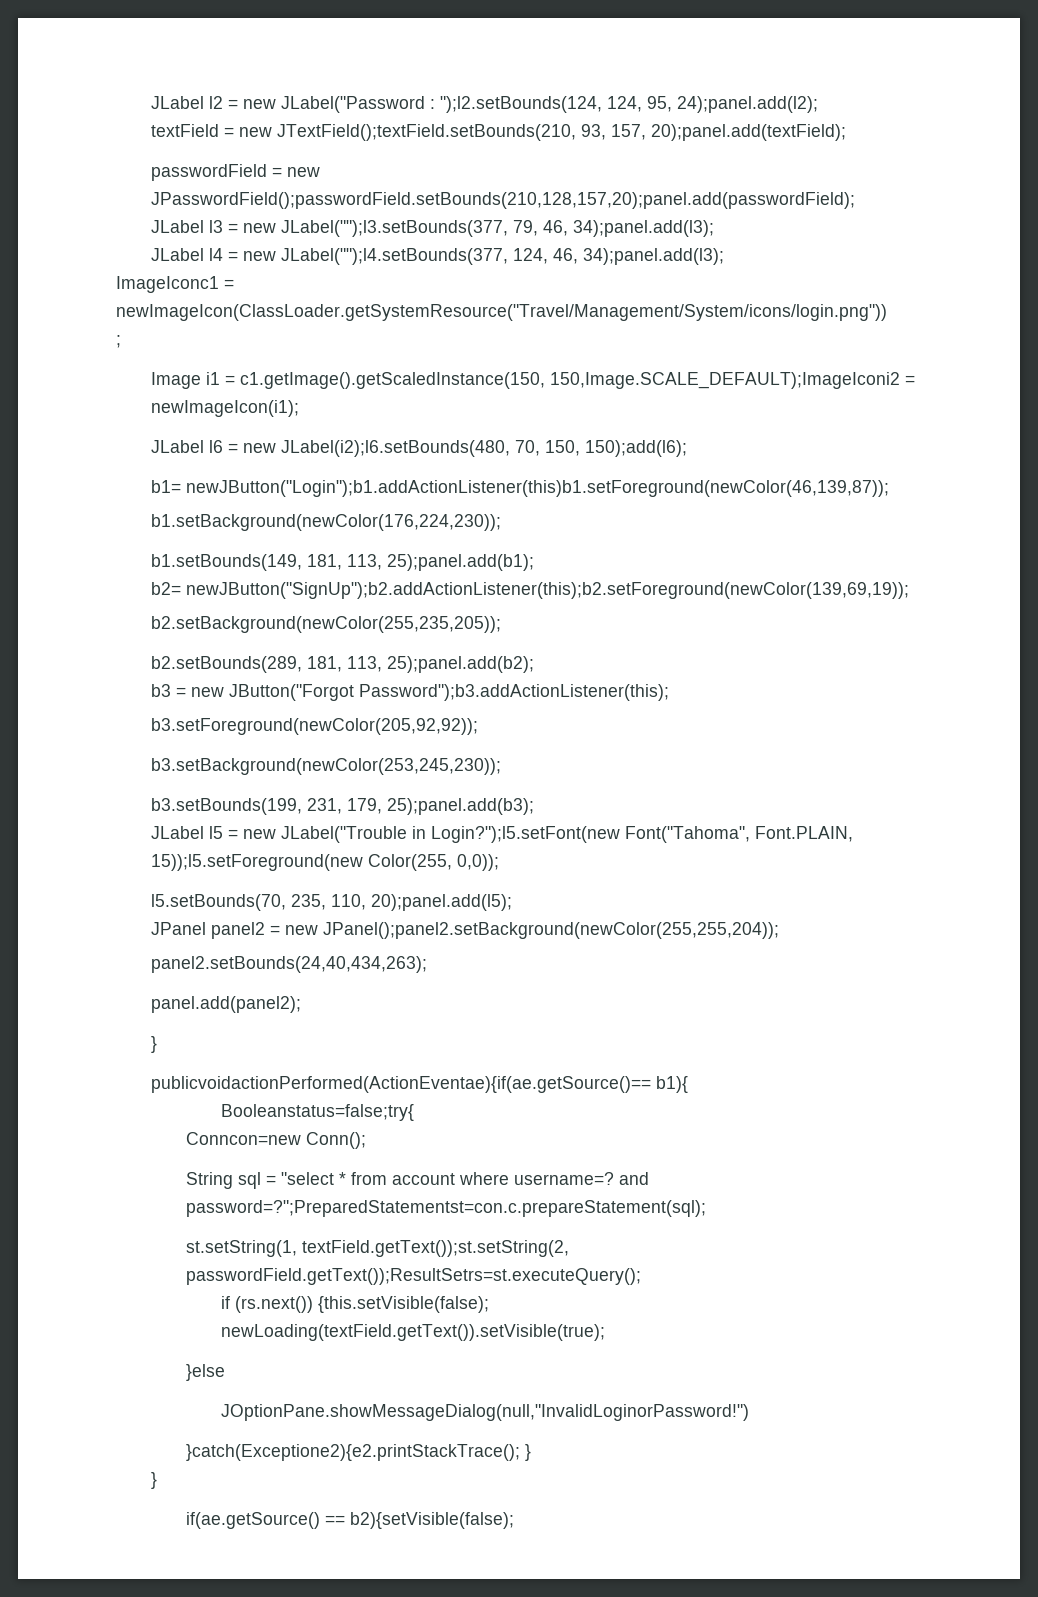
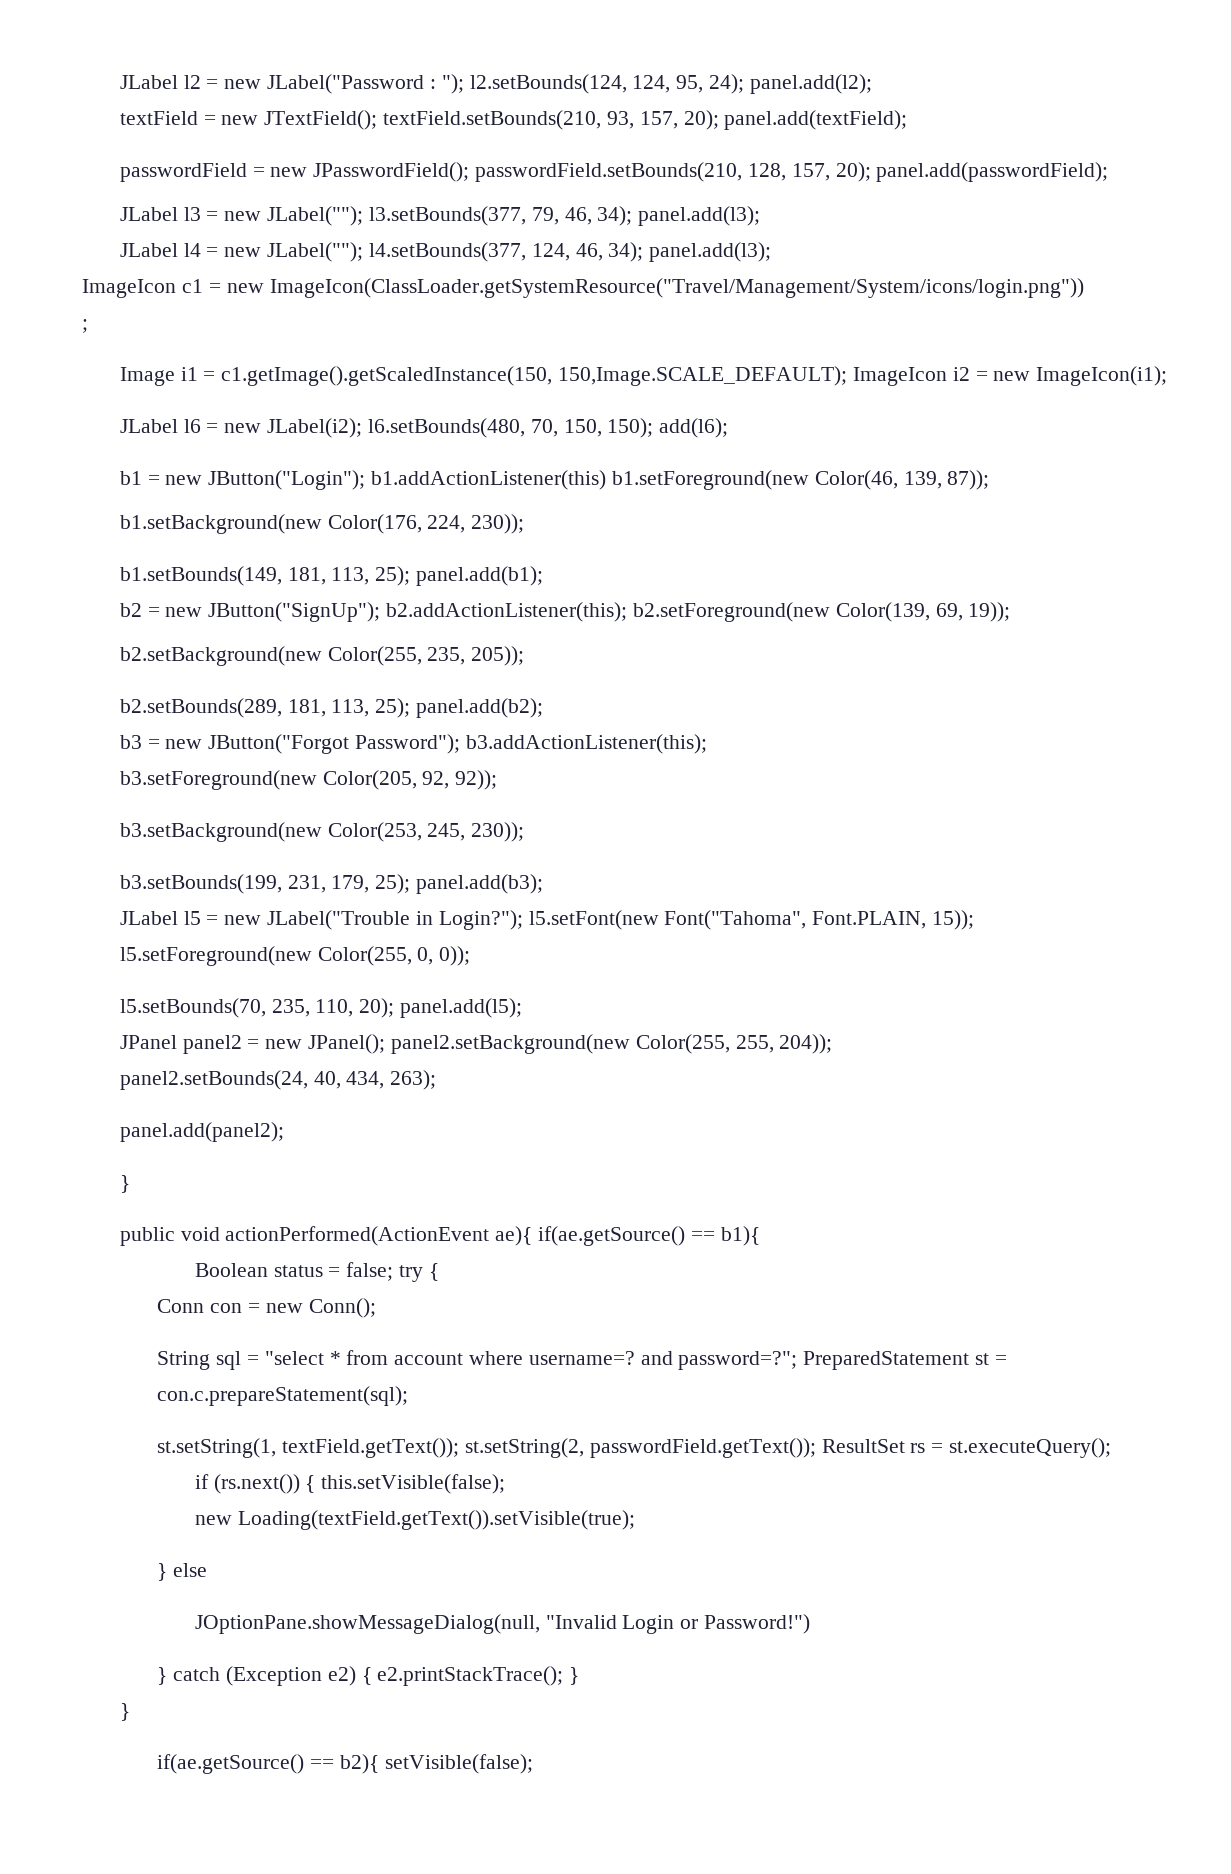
[439,96,818,113] [150,124,846,141] [150,164,320,181] [150,192,855,209] [150,220,714,237] [150,248,724,265] [115,276,234,293] [115,304,887,321] ");l2.setBounds(124, 124, 95, 24);panel.add(l2); // textField = new JTextField();textField.setBounds(210, 93, 157, 20);panel.add(textField); // passwordField = new JPasswordField();passwordField.setBounds(210,128,157,20);panel.add(passwordField); // JLabel l3 = new JLabel("");l3.setBounds(377, 79, 46, 34);panel.add(l3); // JLabel l4 = new JLabel("");l4.setBounds(377, 124, 46, 34);panel.add(l3); // ImageIconc1 = newImageIcon(ClassLoader.getSystemResource("Travel/Management/System/icons/login.png")) -> [441,74,872,94] [119,110,908,130] [119,162,1109,182] [119,206,761,226] [119,242,772,262] [82,278,1084,298] "); l2.setBounds(124, 124, 95, 24); panel.add(l2); // textField = new JTextField(); textField.setBounds(210, 93, 157, 20); panel.add(textField); // passwordField = new JPasswordField(); passwordField.setBounds(210, 128, 157, 20); panel.add(passwordField); // JLabel l3 = new JLabel(""); l3.setBounds(377, 79, 46, 34); panel.add(l3); // JLabel l4 = new JLabel(""); l4.setBounds(377, 124, 46, 34); panel.add(l3); // ImageIcon c1 = new ImageIcon(ClassLoader.getSystemResource("Travel/Management/System/icons/login.png"))
[549,372,915,389] [150,400,299,417] [150,440,687,457] [150,480,889,497] [150,514,501,531] [150,554,534,571] [150,582,909,599] [150,616,501,633] 150,Image.SCALE_DEFAULT);ImageIconi2 = newImageIcon(i1); // JLabel l6 = new JLabel(i2);l6.setBounds(480, 70, 150, 150);add(l6); // b1= newJButton("Login");b1.addActionListener(this)b1.setForeground(newColor(46,139,87)); // b1.setBackground(newColor(176,224,230)); // b1.setBounds(149, 181, 113, 25);panel.add(b1); // b2= newJButton("SignUp");b2.addActionListener(this);b2.setForeground(newColor(139,69,19)); // b2.setBackground(newColor(255,235,205)); -> [558,366,1168,386] [119,418,729,438] [119,470,990,490] [119,514,525,534] [119,566,544,586] [119,602,1011,622] [119,646,525,666] 150,Image.SCALE_DEFAULT); ImageIcon i2 = new ImageIcon(i1); // JLabel l6 = new JLabel(i2); l6.setBounds(480, 70, 150, 150); add(l6); // b1 = new JButton("Login"); b1.addActionListener(this) b1.setForeground(new Color(46, 139, 87)); // b1.setBackground(new Color(176, 224, 230)); // b1.setBounds(149, 181, 113, 25); panel.add(b1); // b2 = new JButton("SignUp"); b2.addActionListener(this); b2.setForeground(new Color(139, 69, 19)); // b2.setBackground(new Color(255, 235, 205));
[386,656,534,673] 25);panel.add(b2); -> [375,698,544,718] 25); panel.add(b2);
[358,684,669,701] [150,718,478,735] [150,758,501,775] Password");b3.addActionListener(this); // b3.setForeground(newColor(205,92,92)); // b3.setBackground(newColor(253,245,230)); -> [355,734,707,754] [119,770,498,790] [119,822,525,842] Password"); b3.addActionListener(this); // b3.setForeground(new Color(205, 92, 92)); // b3.setBackground(new Color(253, 245, 230));
[386,798,534,815] 25);panel.add(b3); -> [375,874,544,894] 25); panel.add(b3);
[430,826,853,843] [150,854,499,871] Login?");l5.setFont(new Font("Tahoma", Font.PLAIN, 15));l5.setForeground(new Color(255, 0,0)); -> [438,910,974,930] [119,946,471,966] Login?"); l5.setFont(new Font("Tahoma", Font.PLAIN, 15)); l5.setForeground(new Color(255, 0, 0));
[370,894,512,911] 20);panel.add(l5); -> [359,998,523,1018] 20); panel.add(l5);
[322,922,779,939] [150,956,427,973] [150,996,301,1013] [150,1036,157,1053] [150,1076,688,1093] [220,1104,414,1121] [185,1132,301,1145] JPanel();panel2.setBackground(newColor(255,255,204)); // panel2.setBounds(24,40,434,263); // panel.add(panel2); // } // publicvoidactionPerformed(ActionEventae){if(ae.getSource()== b1){ // Booleanstatus=false;try{ // Conncon=new -> [308,1034,833,1054] [119,1070,437,1090] [119,1122,284,1142] [119,1175,130,1193] [119,1226,760,1246] [194,1262,439,1282] [157,1299,303,1313] JPanel(); panel2.setBackground(new Color(255, 255, 204)); // panel2.setBounds(24, 40, 434, 263); // panel.add(panel2); // } // public void actionPerformed(ActionEvent ae){ if(ae.getSource() == b1){ // Boolean status = false; try { // Conn con = new
[185,1200,706,1217] [185,1240,569,1257] [185,1268,641,1285] [220,1296,489,1313] [220,1324,605,1341] [185,1364,225,1381] [220,1404,749,1421] [185,1444,520,1461] password=?";PreparedStatementst=con.c.prepareStatement(sql); // st.setString(1, textField.getText());st.setString(2, passwordField.getText());ResultSetrs=st.executeQuery(); // if (rs.next()) {this.setVisible(false); // newLoading(textField.getText()).setVisible(true); // }else // JOptionPane.showMessageDialog(null,"InvalidLoginorPassword!") // }catch(Exceptione2){e2.printStackTrace(); -> [678,1351,1007,1370] [157,1386,409,1406] [157,1438,1111,1458] [194,1474,506,1494] [194,1510,635,1530] [157,1563,208,1581] [194,1614,810,1634] [157,1666,564,1686] password=?"; PreparedStatement st = con.c.prepareStatement(sql); // st.setString(1, textField.getText()); st.setString(2, passwordField.getText()); ResultSet rs = st.executeQuery(); // if (rs.next()) { this.setVisible(false); // new Loading(textField.getText()).setVisible(true); // } else // JOptionPane.showMessageDialog(null, "Invalid Login or Password!") // } catch (Exception e2) { e2.printStackTrace();
[349,1512,514,1529] b2){setVisible(false); -> [339,1754,533,1774] b2){ setVisible(false);

